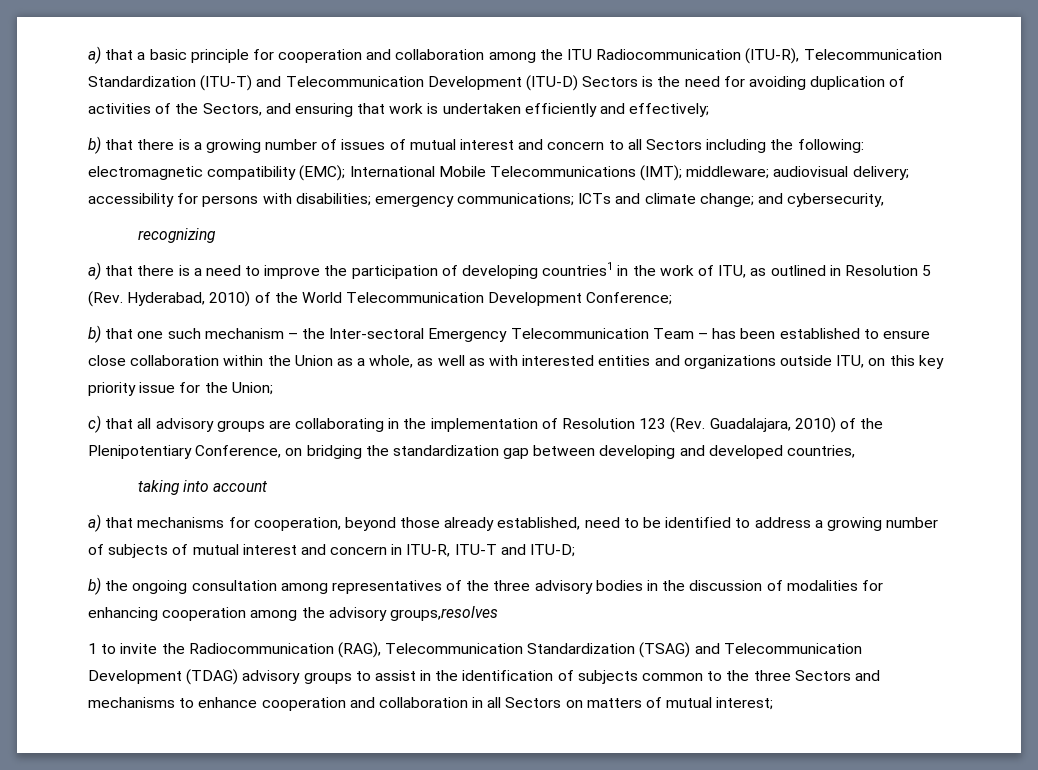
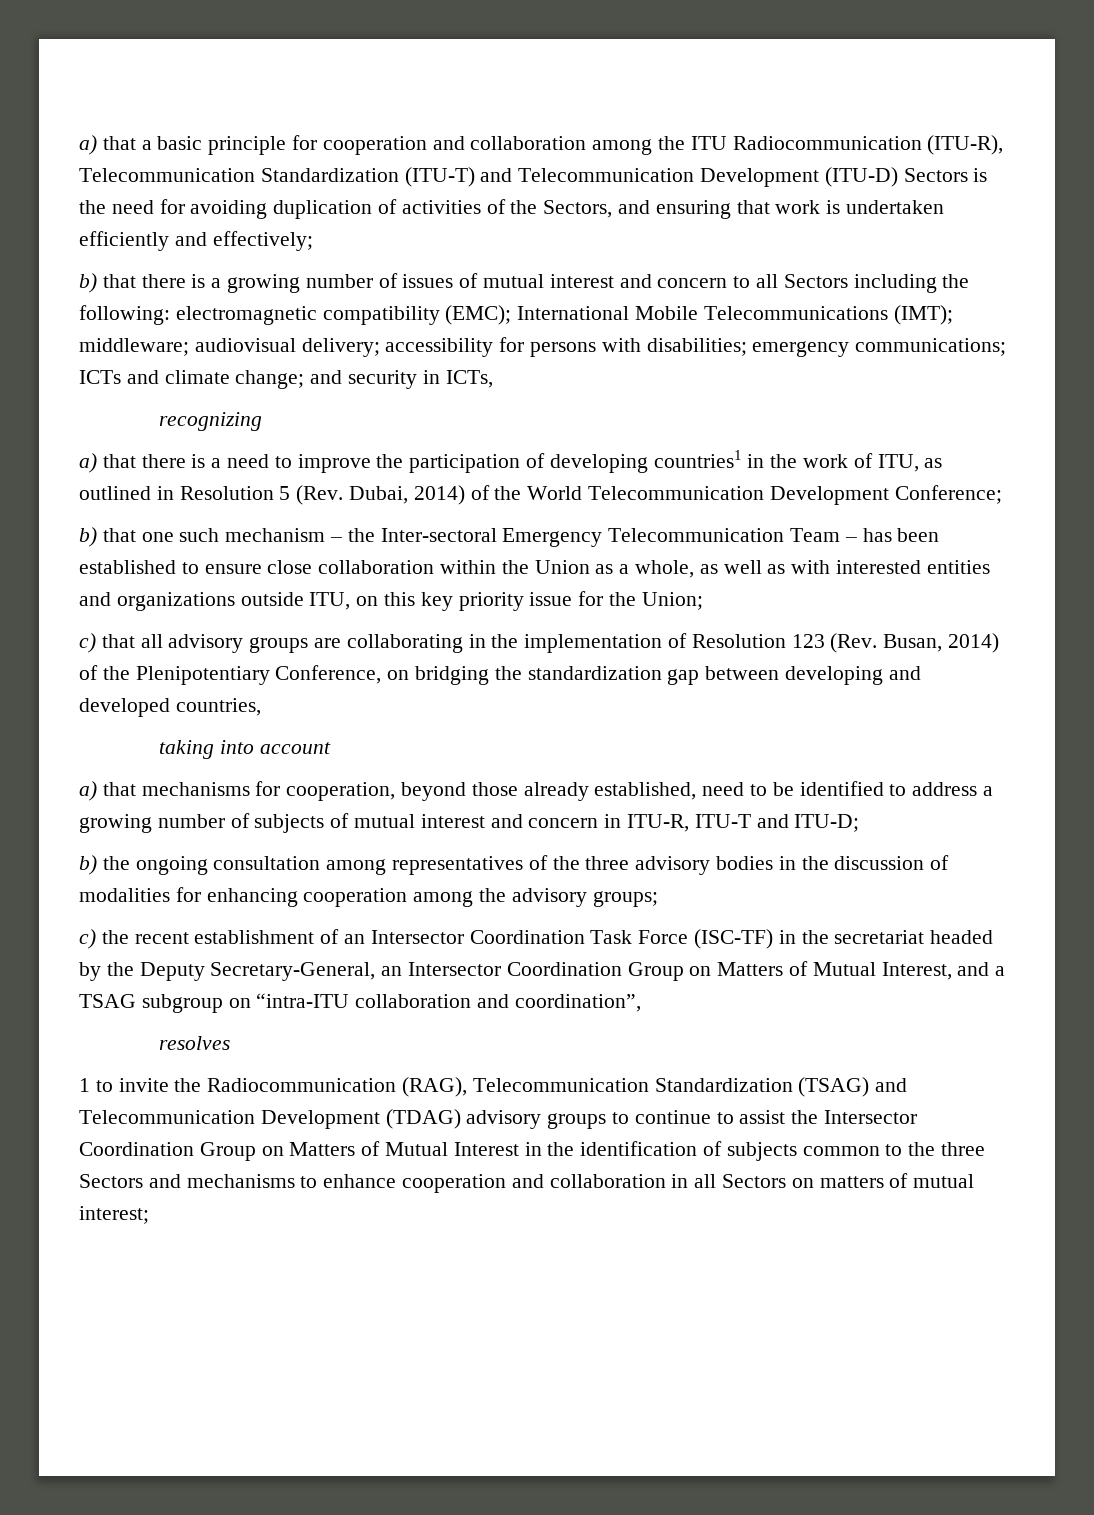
[787,193,885,207] cybersecurity, -> [348,370,493,389] security in ICTs,
[127,291,251,307] Hyderabad, 2010) -> [349,485,465,505] Dubai, 2014)
[709,417,836,433] Guadalajara, 2010) -> [883,633,1000,653] Busan, 2014)
[389,606,498,621] groups,resolves -> [592,891,658,907] [79,929,994,949] [79,961,1006,981] [79,993,641,1013] [159,1036,231,1050] groups; // c) the recent establishment of an Intersector Coordination Task Force (ISC-TF) in the secretariat headed by the Deputy Secretary-General, an Intersector Coordination Group on Matters of Mutual Interest, and a TSAG subgroup on “intra-ITU collaboration and coordination”, // resolves
[374,670,416,681] assist -> [634,1110,918,1124] [79,1141,519,1161] continue to assist the Intersector Coordination Group on Matters of Mutual Interest

